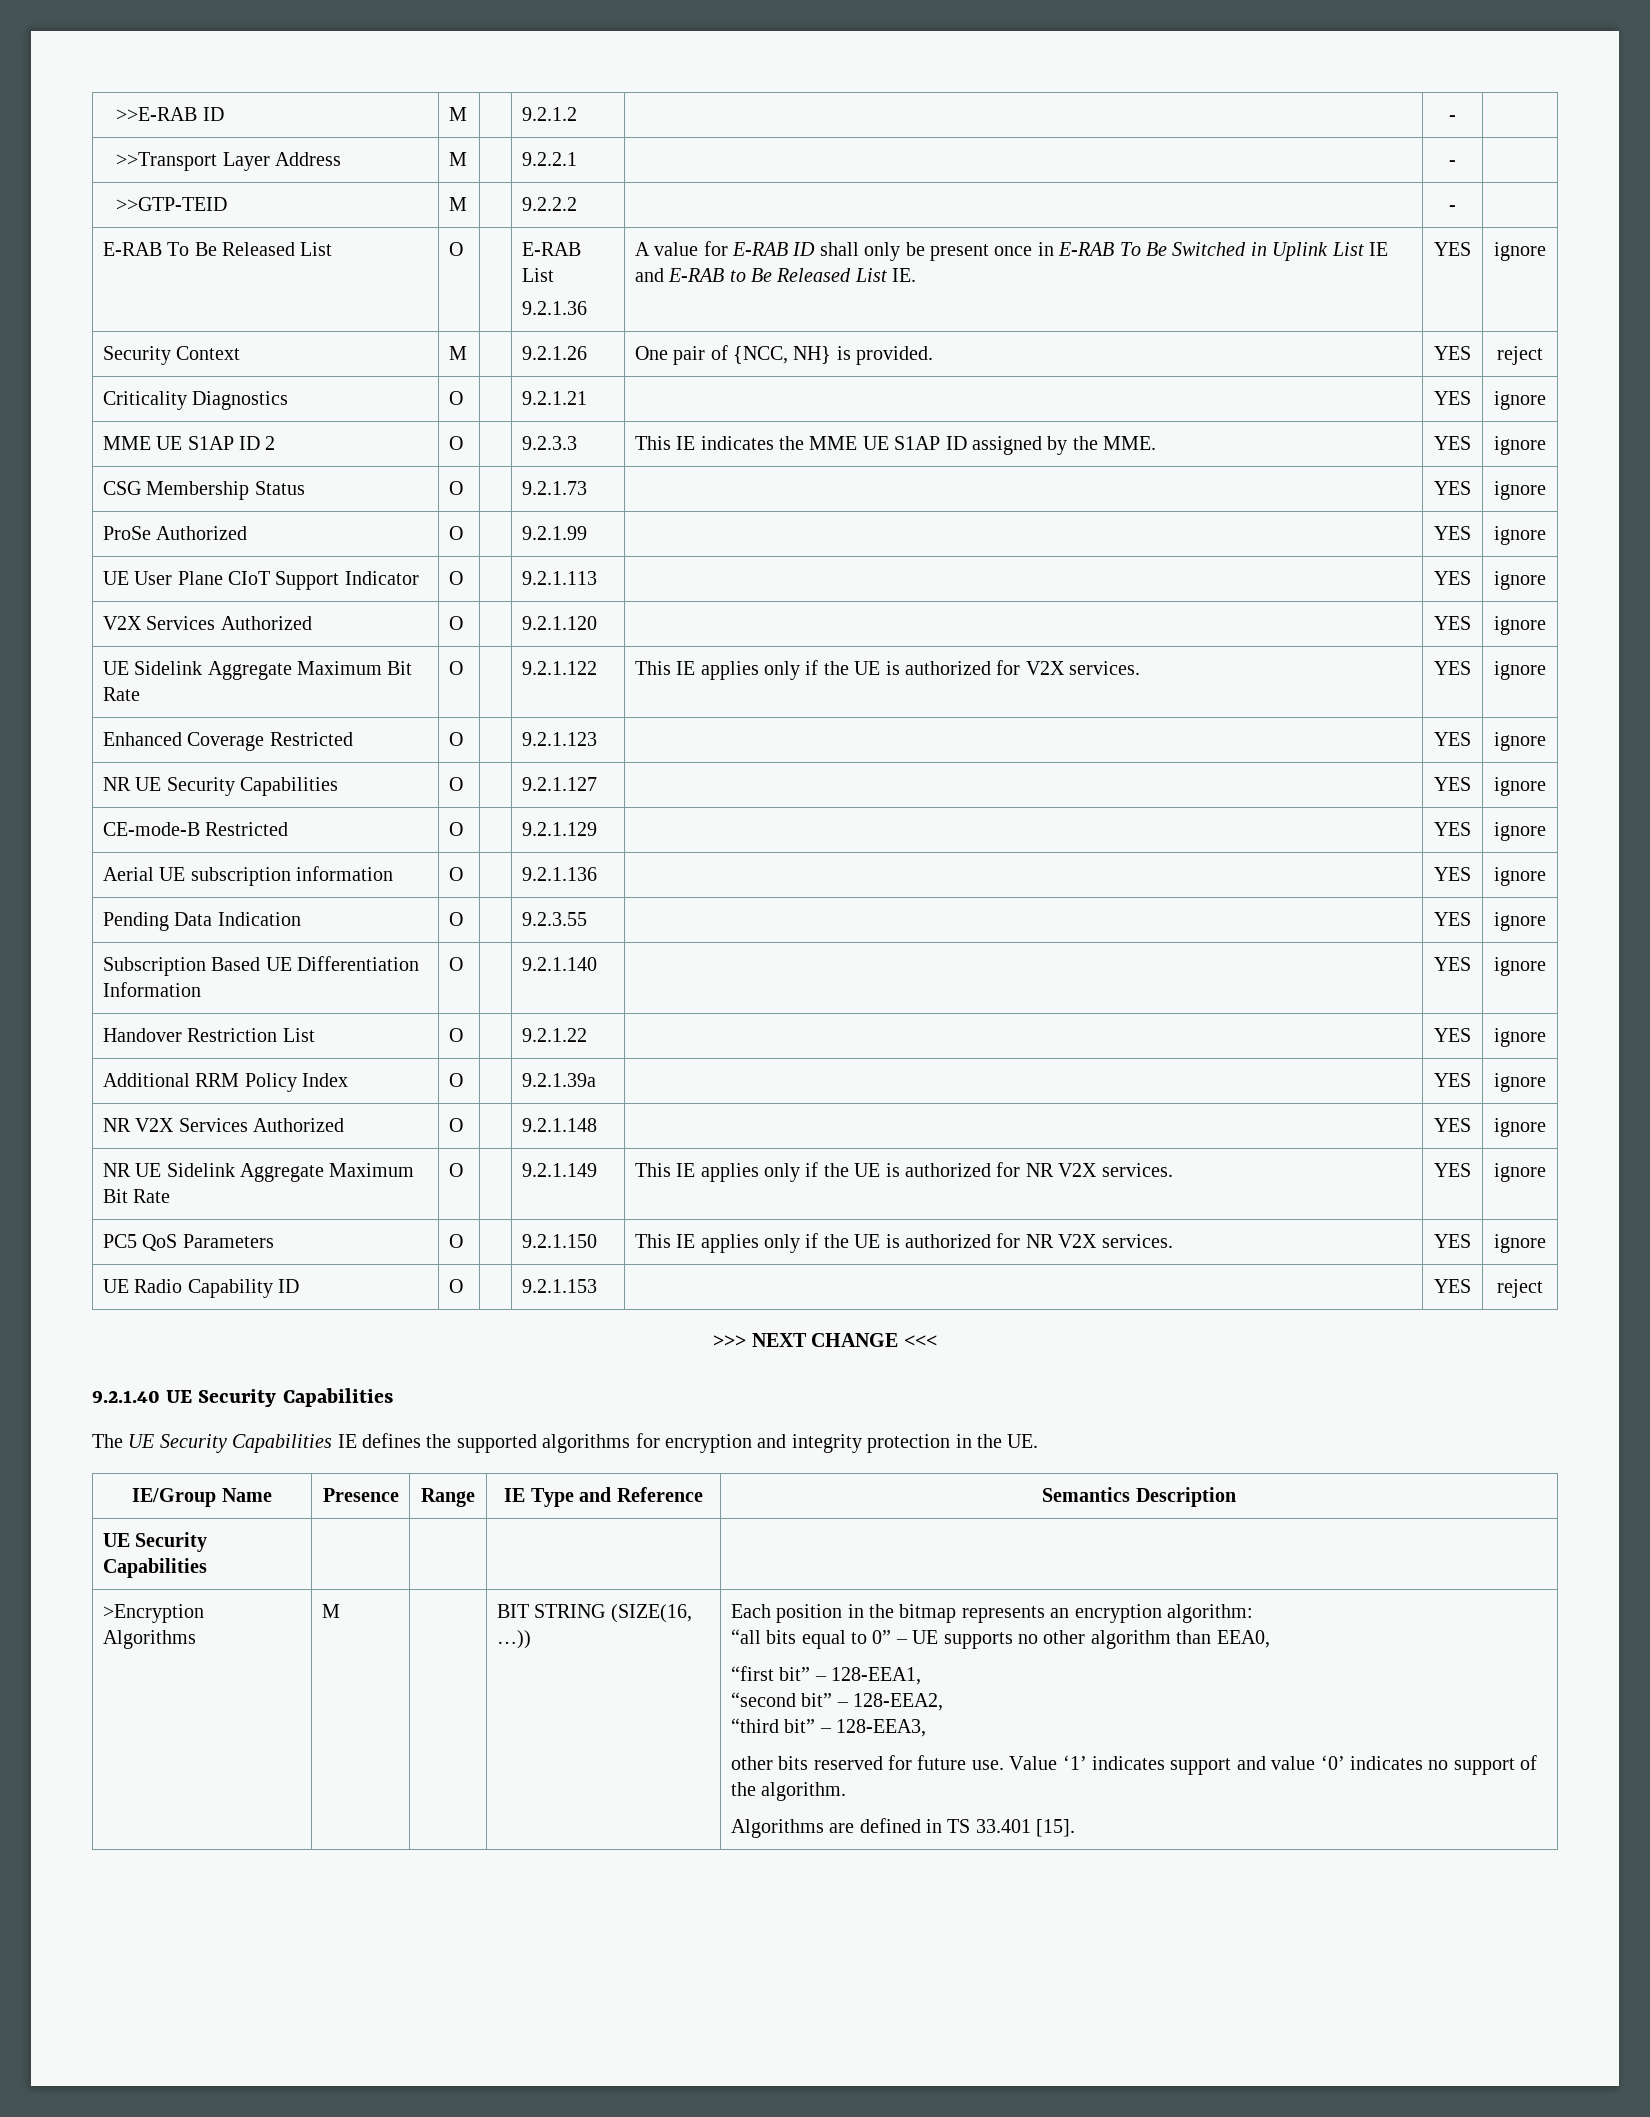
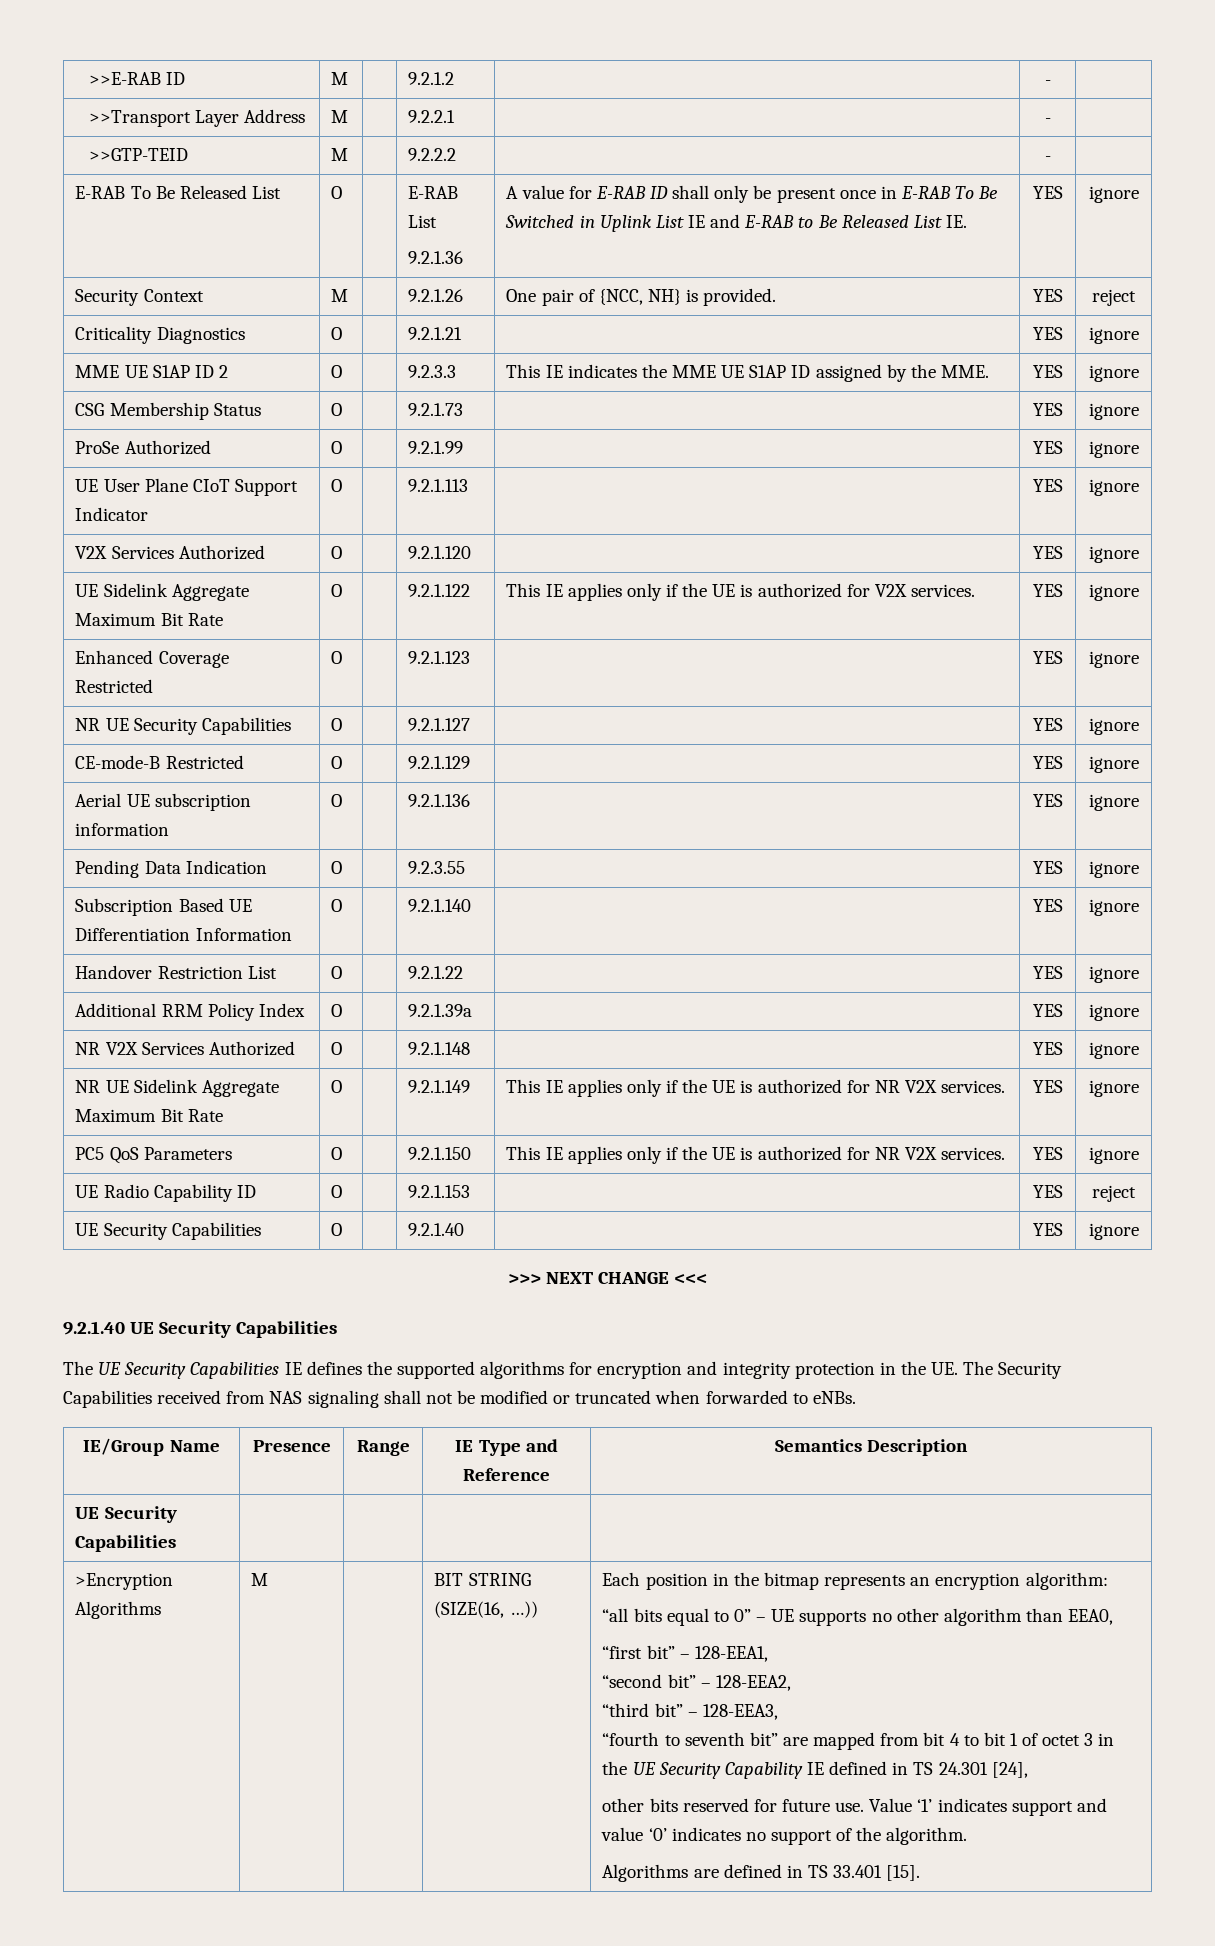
(1543, 1288) none -> [75,1222,261,1240] [331,1223,343,1236] [408,1223,465,1236] [1032,1223,1063,1236] [1088,1223,1139,1240] // UE Security Capabilities | O | | 9.2.1.40 | | YES | ignore
(1039, 1441) none -> [963,1361,1063,1379] [63,1390,856,1408] The Security Capabilities received from NAS signaling shall not be modified or truncated when forwarded to eNBs.
(927, 1728) none -> [602,1732,1115,1750] [602,1761,1028,1779] // “fourth to seventh bit” are mapped from bit 4 to bit 1 of octet 3 in the UE Security Capability IE defined in TS 24.301 [24],

